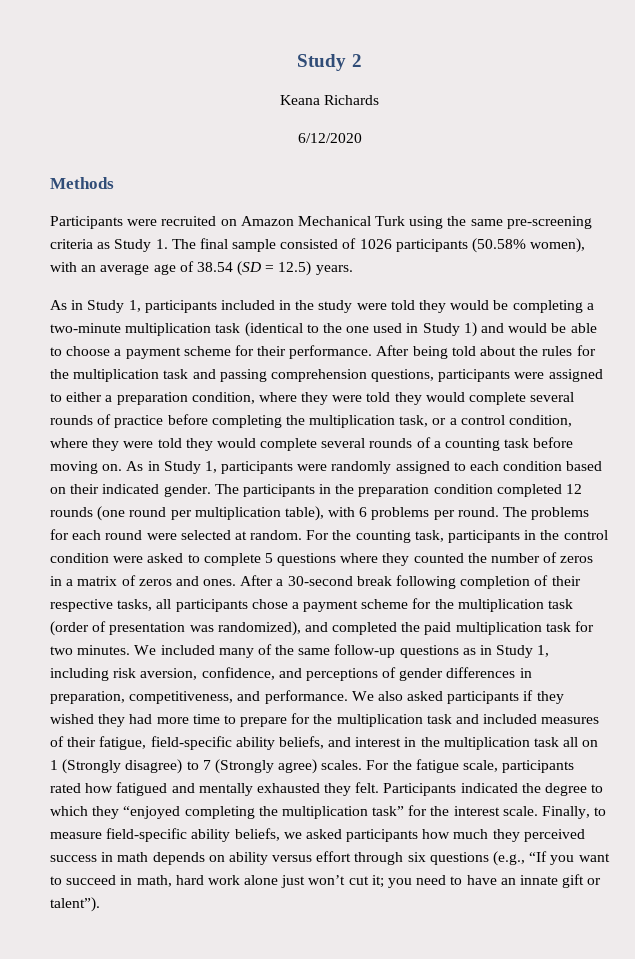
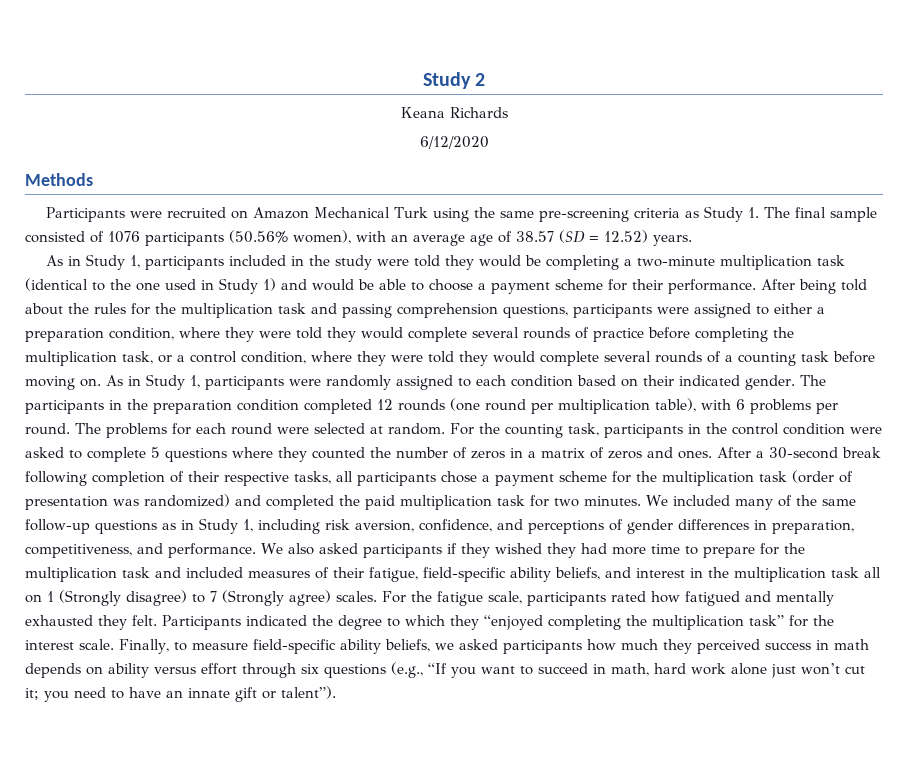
[359,238,527,253] 1026 participants (50.58% -> [108,230,288,246] 1076 participants (50.56%
[196,262,233,272] 38.54 -> [516,231,554,242] 38.57
[278,261,312,276] 12.5) -> [604,230,648,243] 12.52)
[217,621,301,636] randomized), -> [144,494,230,507] randomized)

